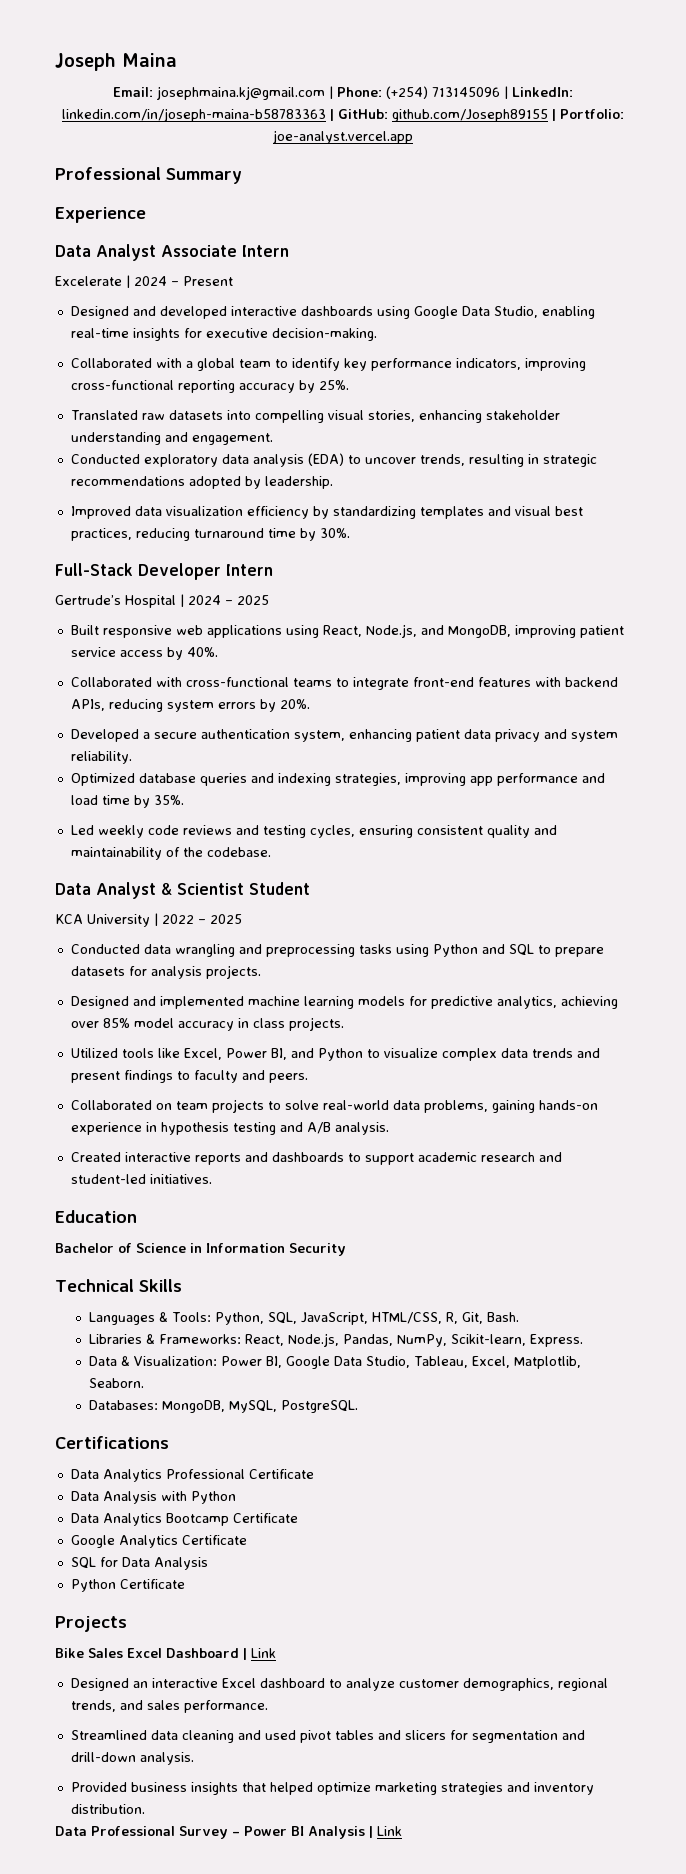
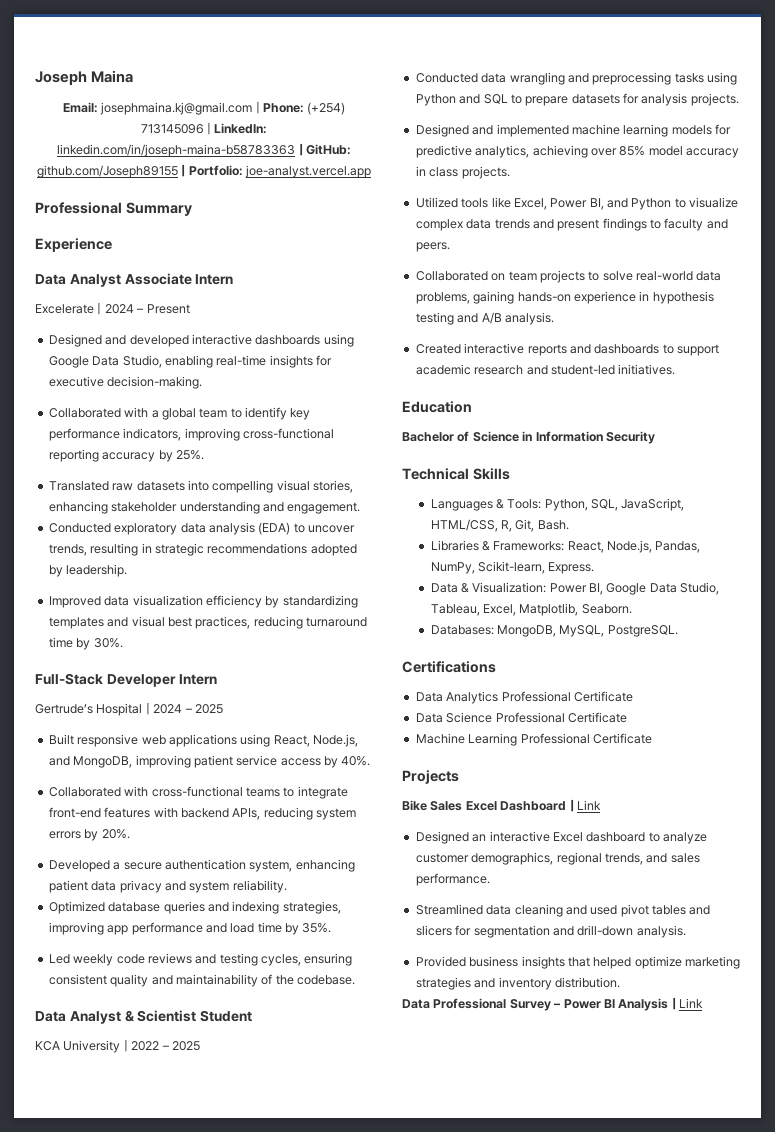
[102,1491,236,1504] [70,1513,298,1526] [70,1535,247,1548] [70,1557,208,1570] [70,1579,116,1592] Analysis with Python // Data Analytics Bootcamp Certificate // Google Analytics Certificate // SQL for Data Analysis // Python -> [446,712,627,723] [415,733,590,746] Science Professional Certificate // Machine Learning Professional

